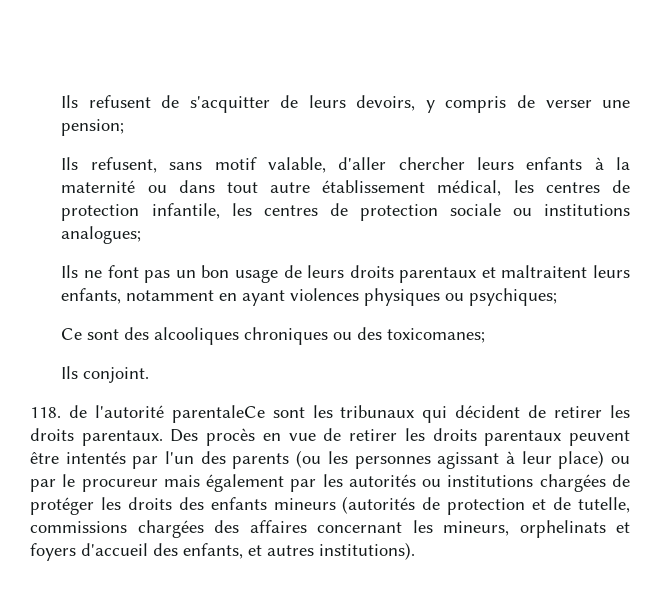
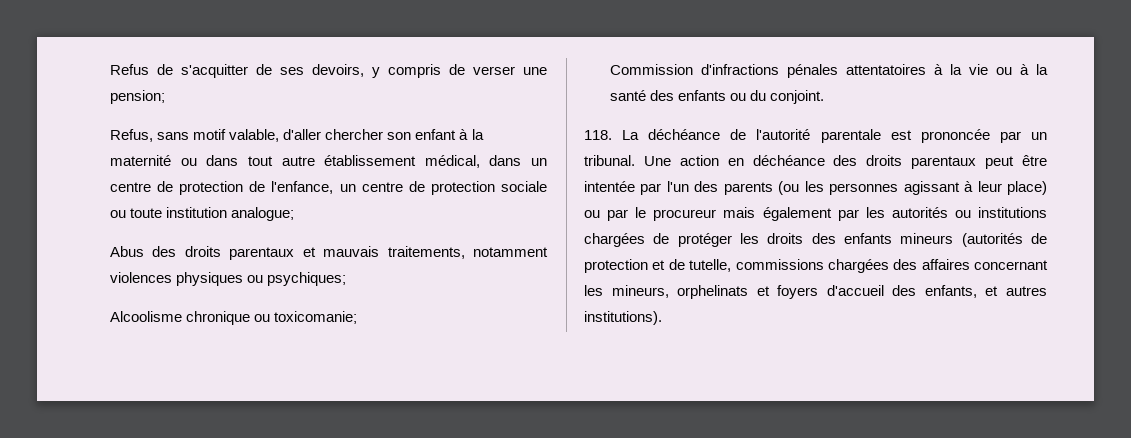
[61,95,151,108] Ils refusent -> [110,64,150,75] Refus
[308,95,346,108] leurs -> [280,67,305,75] ses
[61,157,157,173] Ils refusent, -> [110,129,154,142] Refus,
[476,157,583,170] leurs enfants -> [387,129,457,140] son enfant
[513,180,630,193] [61,203,631,221] [61,226,142,244] [61,265,630,283] [61,288,558,306] [61,327,486,345] [61,366,150,383] [30,405,630,423] [30,428,631,446] [30,451,126,464] les centres de protection infantile, les centres de protection sociale ou institutions analogues; // Ils ne font pas un bon usage de leurs droits parentaux et maltraitent leurs enfants, notamment en ayant violences physiques ou psychiques; // Ce sont des alcooliques chroniques ou des toxicomanes; // Ils conjoint. // 118. de l'autorité parentaleCe sont les tribunaux qui décident de retirer les droits parentaux. Des procès en vue de retirer les droits parentaux peuvent être intentés -> [489,155,547,166] [110,181,547,195] [110,207,295,221] [110,246,549,260] [110,272,347,286] [110,311,358,325] [610,64,1049,78] [610,90,825,104] [584,129,1047,143] [584,155,1047,169] [584,181,635,192] dans un centre de protection de l'enfance, un centre de protection sociale ou toute institution analogue; // Abus des droits parentaux et mauvais traitements, notamment violences physiques ou psychiques; // Alcoolisme chronique ou toxicomanie; // Commission d'infractions pénales attentatoires à la vie ou à la santé des enfants ou du conjoint. // 118. La déchéance de l'autorité parentale est prononcée par un tribunal. Une action en déchéance des droits parentaux peut être intentée

